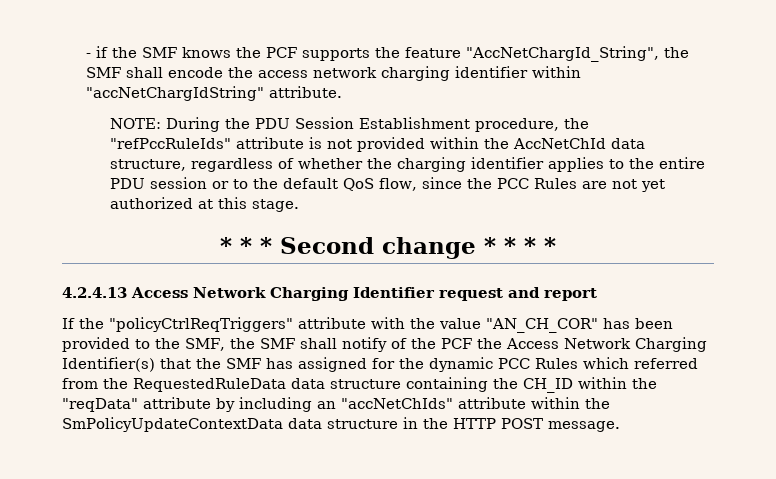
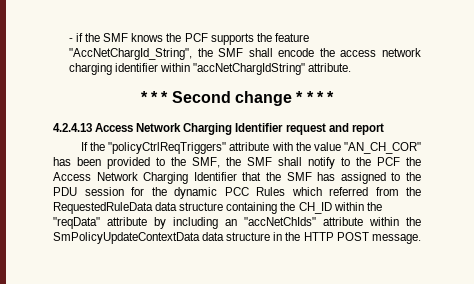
[109,117,589,132] [109,137,645,152] [109,157,705,172] [109,177,665,192] [109,197,299,212] // NOTE: During the PDU Session Establishment procedure, the "refPccRuleIds" attribute is not provided within the AccNetChId data structure, regardless of whether the charging identifier applies to the entire PDU session or to the default QoS flow, since the PCC Rules are not yet authorized at this stage. -> (352, 67) none
[390,338,407,349] of -> [341,157,350,166] to
[62,357,155,372] Identifier(s) -> [193,172,237,181] Identifier
(367, 364) none -> [391,172,422,181] [53,187,124,196] to the PDU session

